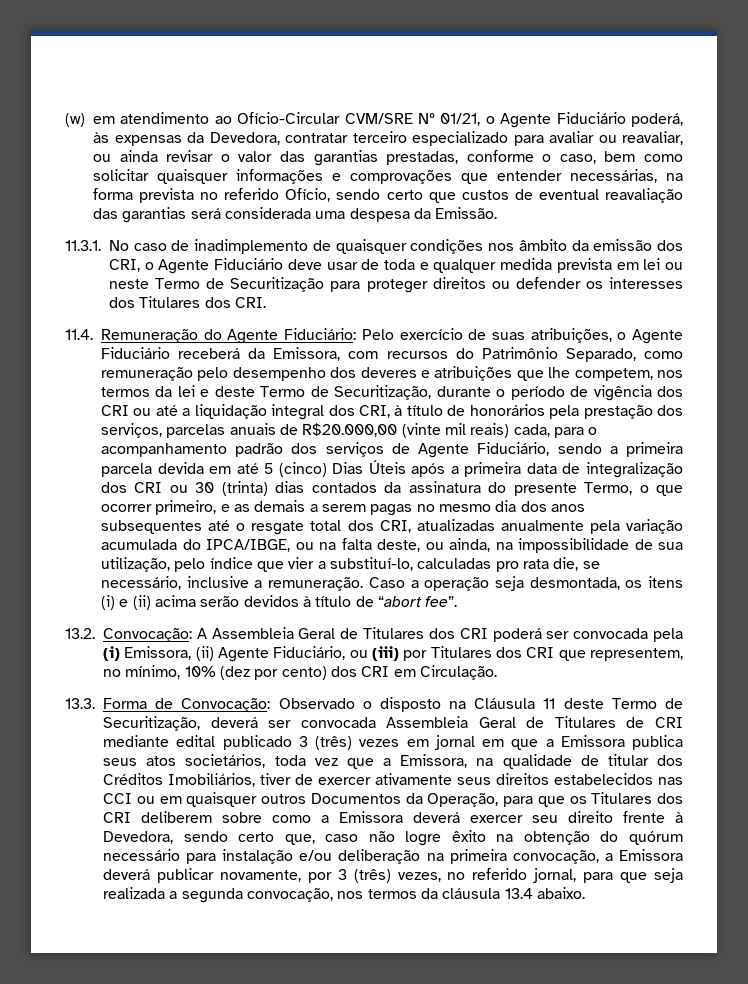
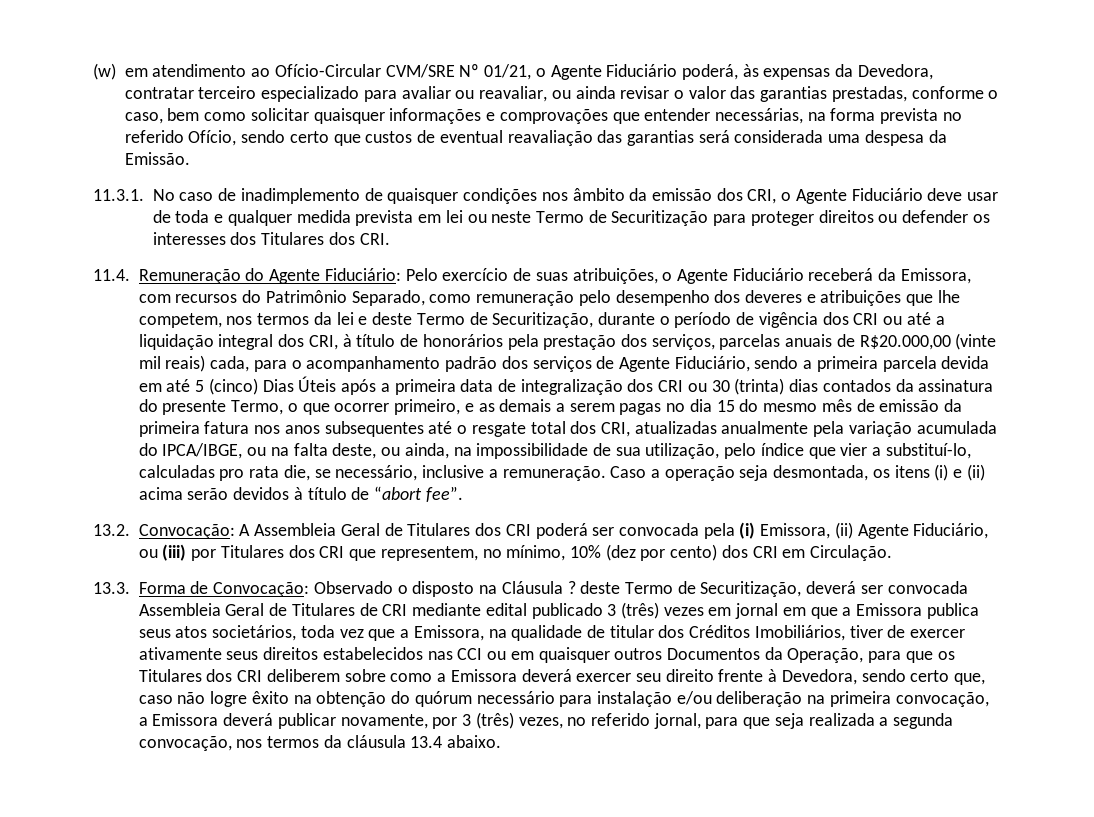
[438,500,547,512] mesmo dia dos -> [689,399,962,412] [138,421,281,437] dia 15 do mesmo mês de emissão da primeira fatura nos
[543,698,556,709] 11 -> [567,581,576,594] ?

